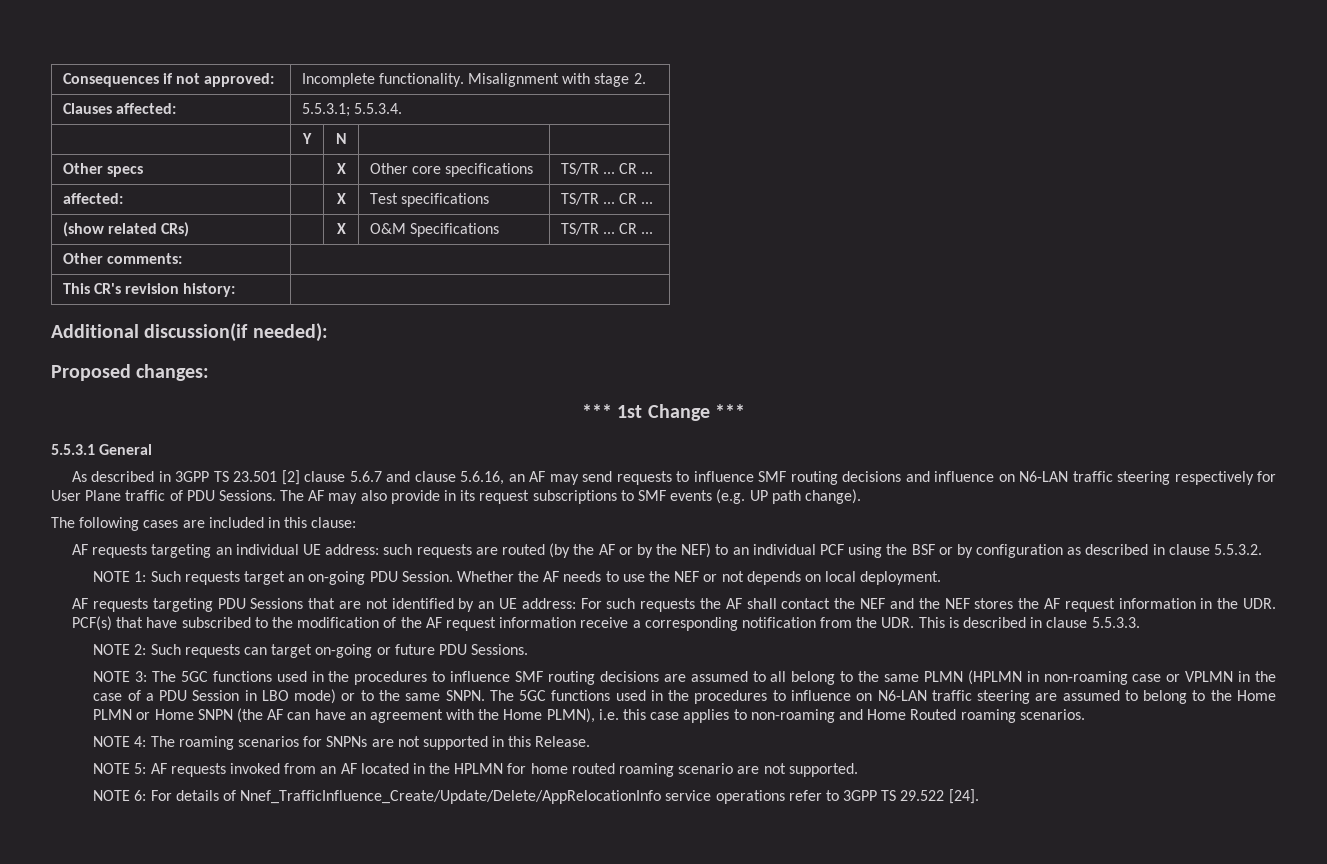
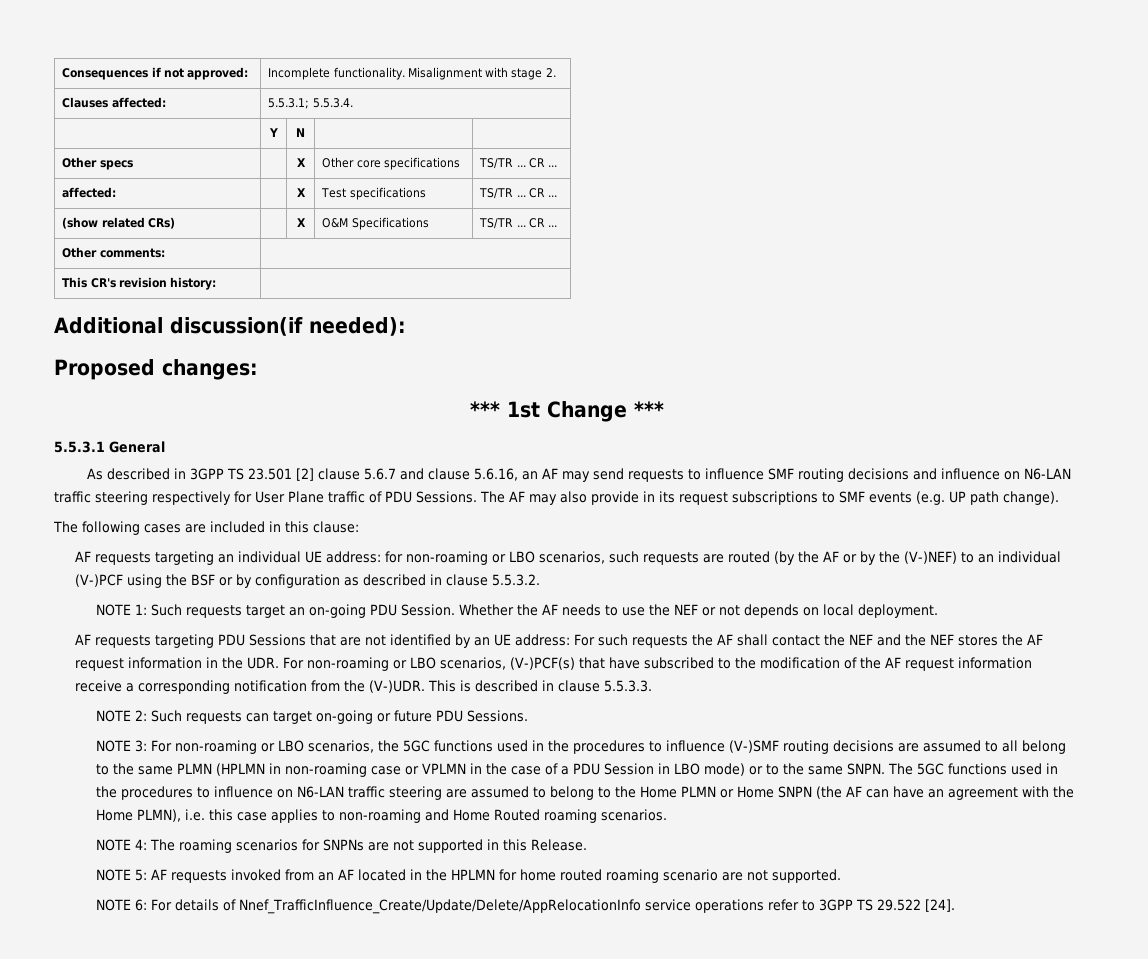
(380, 549) none -> [384,551,605,565] for non-roaming or LBO scenarios,
[681,543,712,558] NEF) -> [903,551,957,564] (V-)NEF)
[820,544,845,555] PCF -> [74,574,123,587] (V-)PCF
[72,616,113,631] PCF(s) -> [282,657,575,671] For non-roaming or LBO scenarios, (V-)PCF(s)
[881,617,915,628] UDR. -> [368,680,425,693] (V-)UDR.
[152,671,544,685] The 5GC functions used in the procedures to influence SMF -> [150,740,779,754] For non-roaming or LBO scenarios, the 5GC functions used in the procedures to influence (V-)SMF

